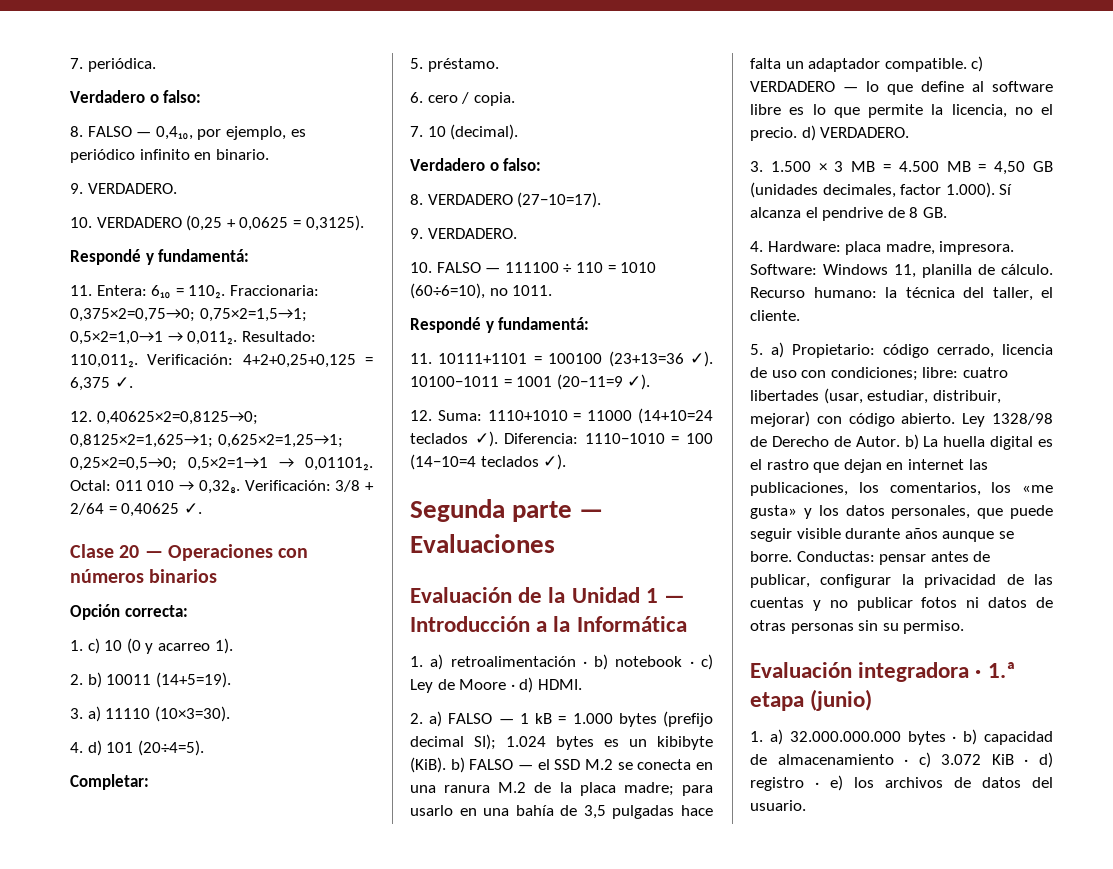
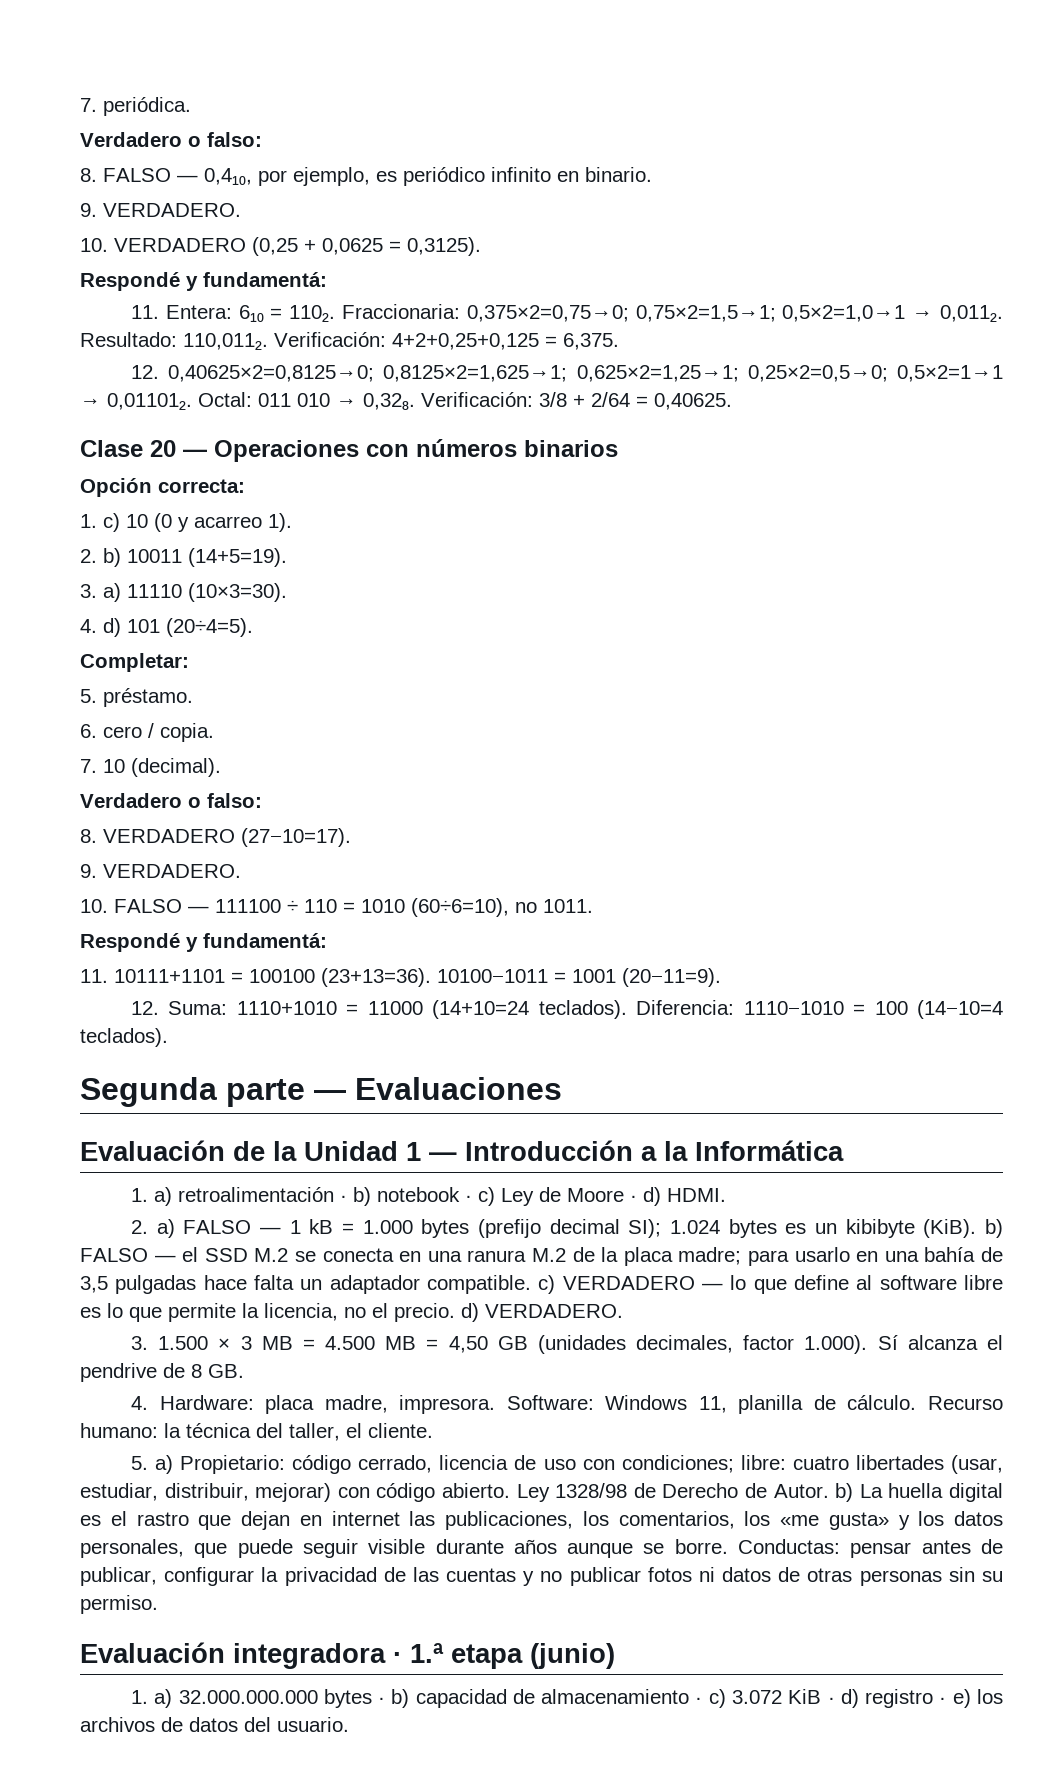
[70,377,133,391] 6,375 ✓. -> [563,333,619,350] 6,375.
[121,503,202,517] 0,40625 ✓. -> [654,393,732,410] 0,40625.
[608,351,713,367] (23+13=36 ✓). -> [321,968,431,987] (23+13=36).
[556,374,651,390] (20−11=9 ✓). -> [622,968,721,987] (20−11=9).
[410,431,498,447] teclados ✓). -> [538,1000,627,1019] teclados).
[480,454,567,470] teclados ✓). -> [80,1028,168,1047] teclados).

